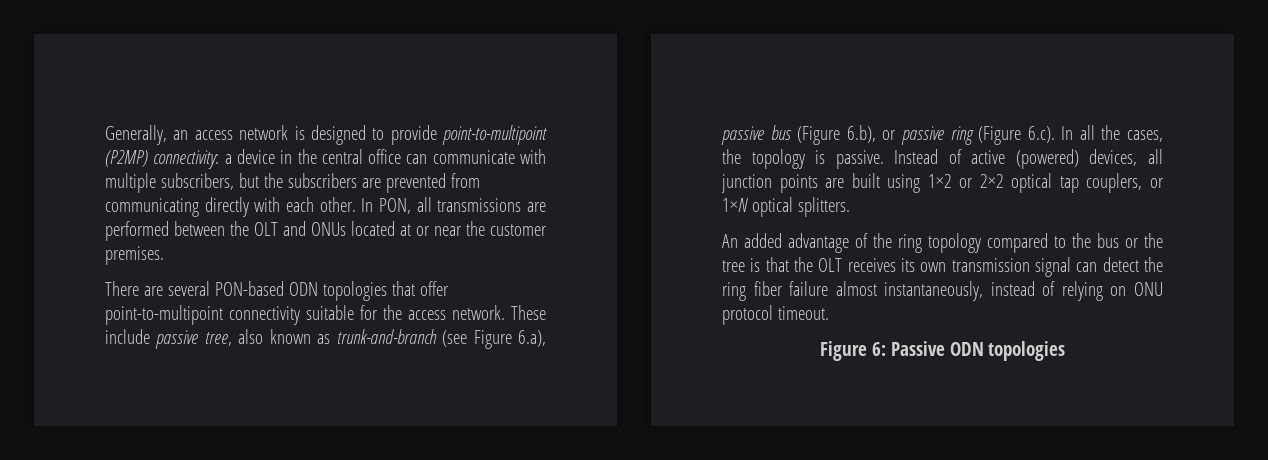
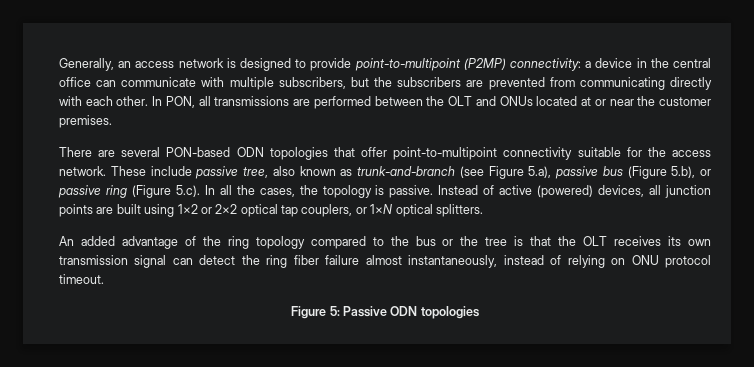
[518,330,547,347] 6.a), -> [528,166,552,178] 5.a),
[846,125,876,143] 6.b), -> [671,166,696,178] 5.b),
[1027,126,1055,143] 6.c). -> [175,185,200,197] 5.c).
[871,342,886,356] 6: -> [329,306,340,316] 5:

